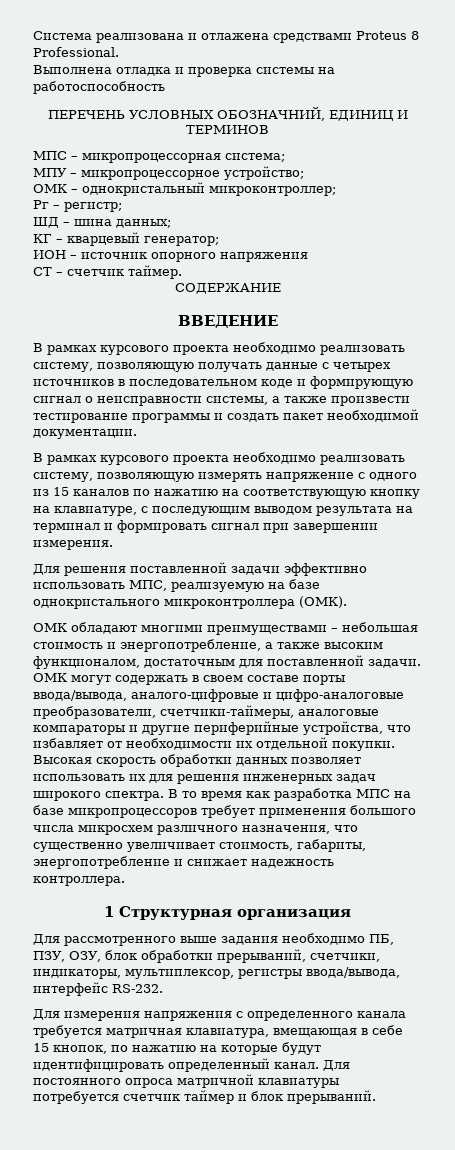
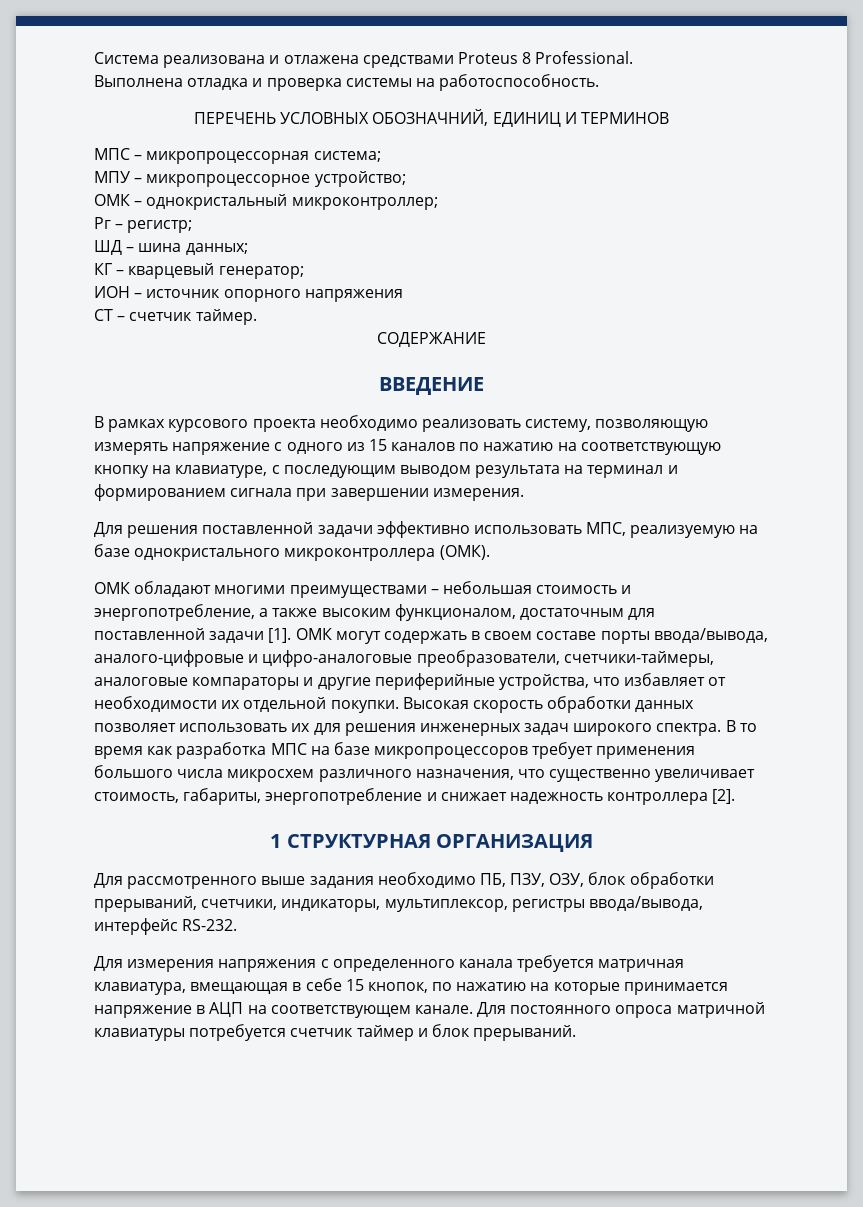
[33,81,165,94] работоспособность -> [439,74,600,91] работоспособность.
[33,342,405,355] [33,362,391,372] [33,376,413,389] [33,396,410,406] [33,409,419,423] [33,429,137,439] // В рамках курсового проекта необходимо реализовать систему, позволяющую получать данные с четырех источников в последовательном коде и формирующую сигнал о неисправности системы, а также произвести тестирование программы и создать пакет необходимой документации. -> (484, 386) none
[117,520,259,533] формировать сигнал -> [94,484,293,501] формированием сигнала
[368,659,421,668] задачи. -> [209,628,292,643] задачи [1].
[33,876,125,886] контроллера. -> [607,789,736,805] контроллера [2].
[119,906,351,920] Структурная организация -> [286,834,593,852] СТРУКТУРНАЯ ОРГАНИЗАЦИЯ
[282,1042,321,1055] [33,1058,319,1072] будут идентифицировать определенный канал. -> [623,982,728,995] [94,1002,473,1018] принимается напряжение в АЦП на соответствующем канале.

